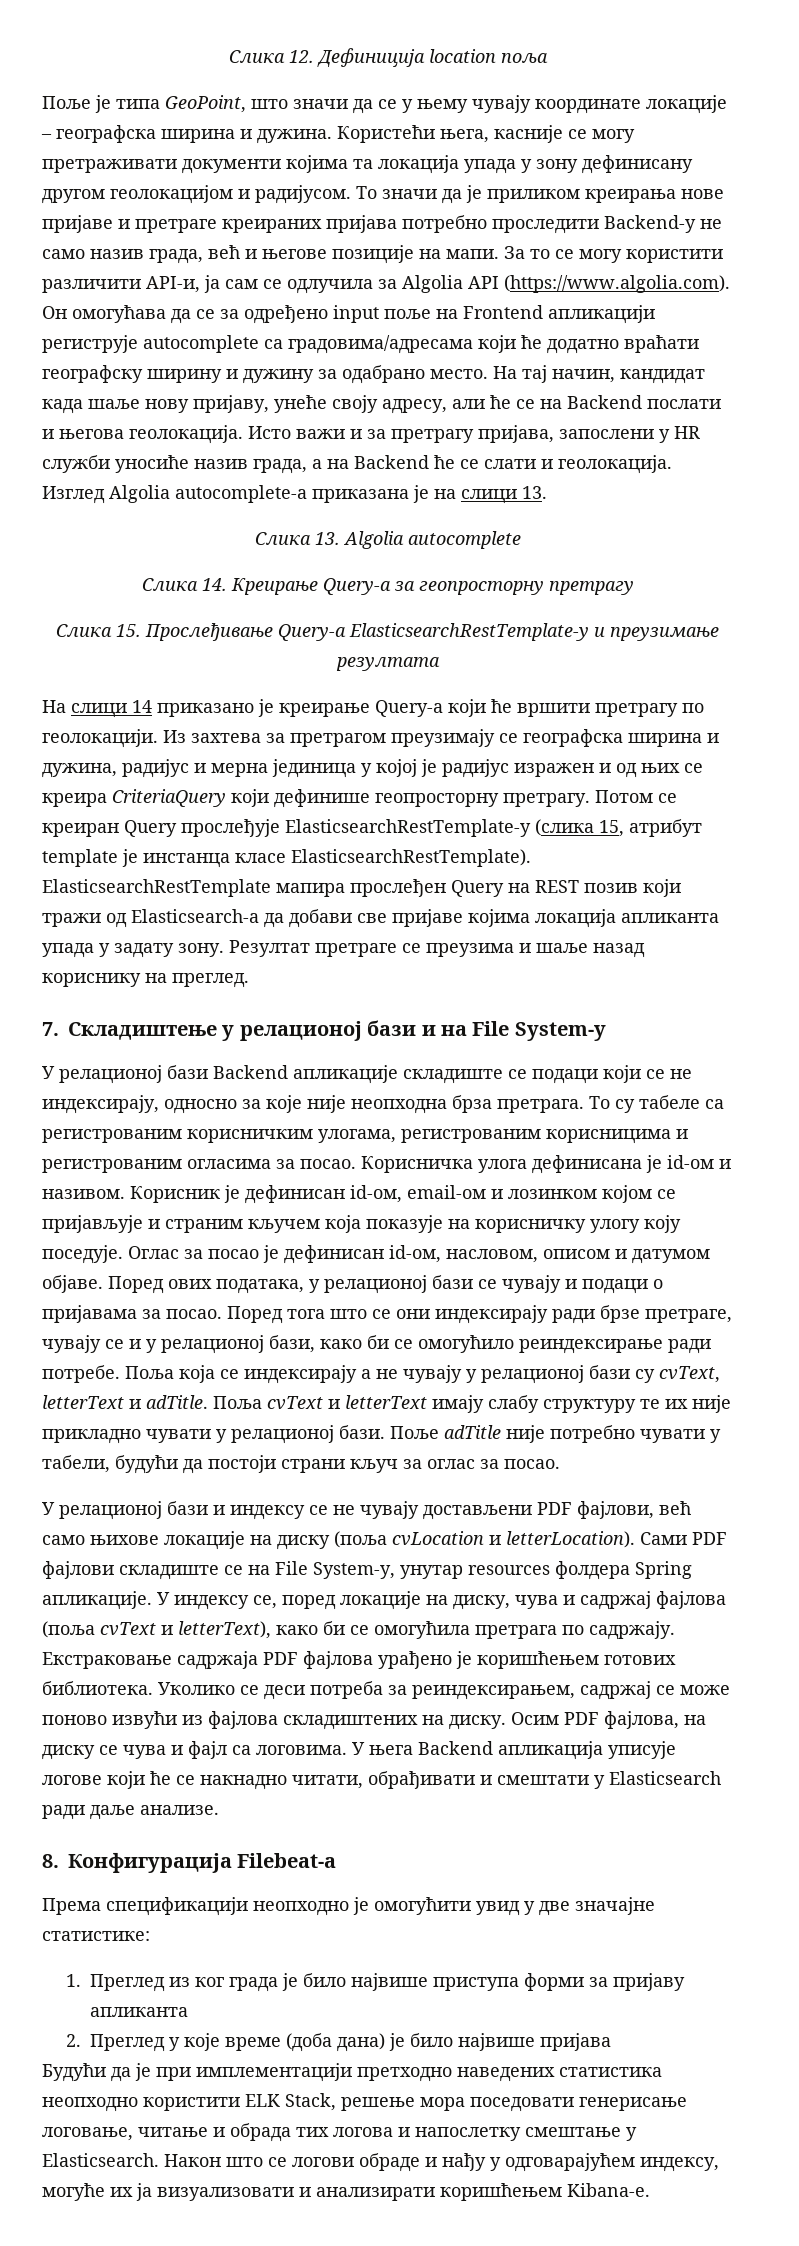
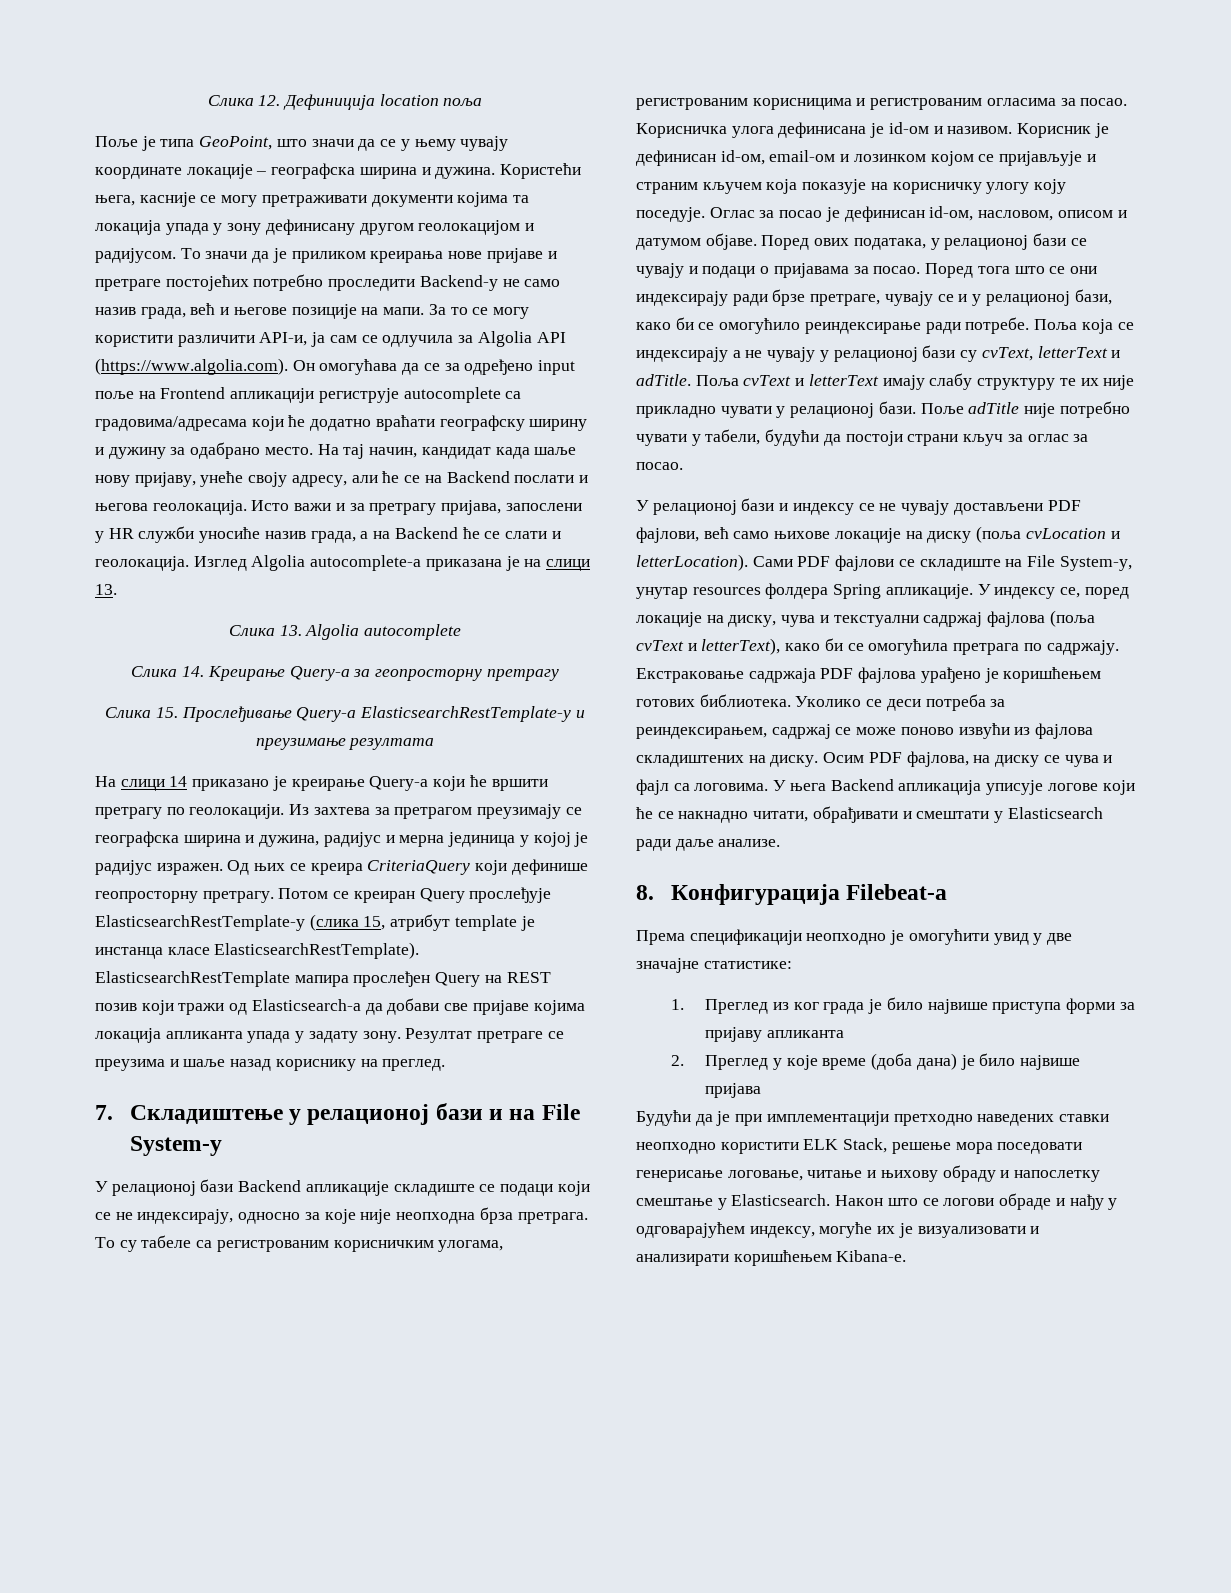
[222,215,397,233] креираних пријава -> [165,275,249,291] постојећих
[514,763,637,778] изражен и од -> [156,860,250,875] изражен. Од
[119,1565,243,1580] складиште се -> [898,559,1001,571] се складиште
(575, 1600) none -> [833,615,919,627] текстуални
[559,2067,662,2077] статистика -> [1059,1114,1110,1122] ставки
[230,2123,393,2142] обрада тих логова -> [880,1165,996,1182] њихову обраду
[136,2183,152,2201] ја -> [898,1223,913,1238] је

